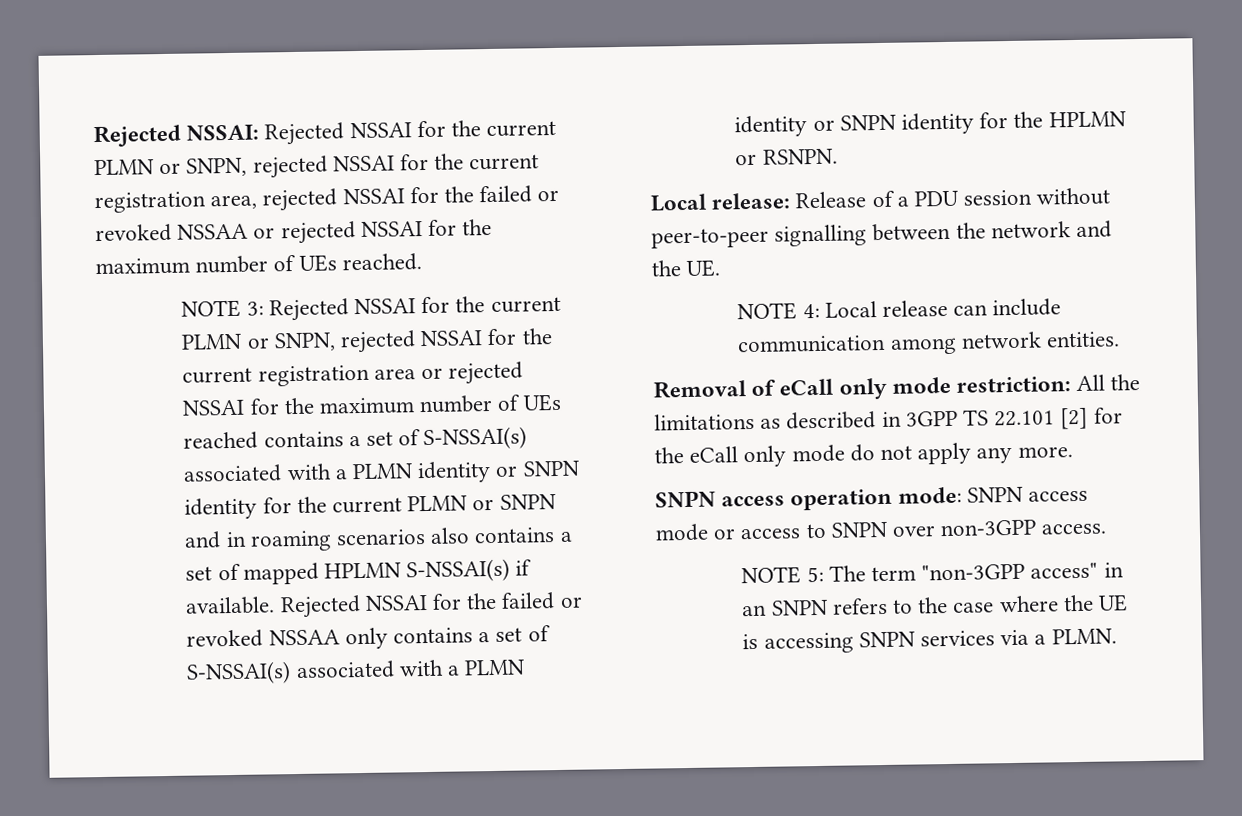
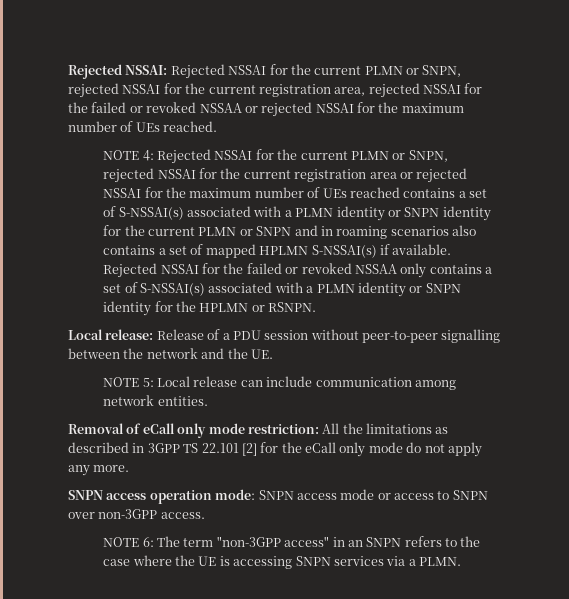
[246,301,264,316] 3: -> [142,150,154,161] 4:
[802,303,820,319] 4: -> [142,378,154,387] 5:
[806,566,824,583] 5: -> [142,537,154,547] 6:

